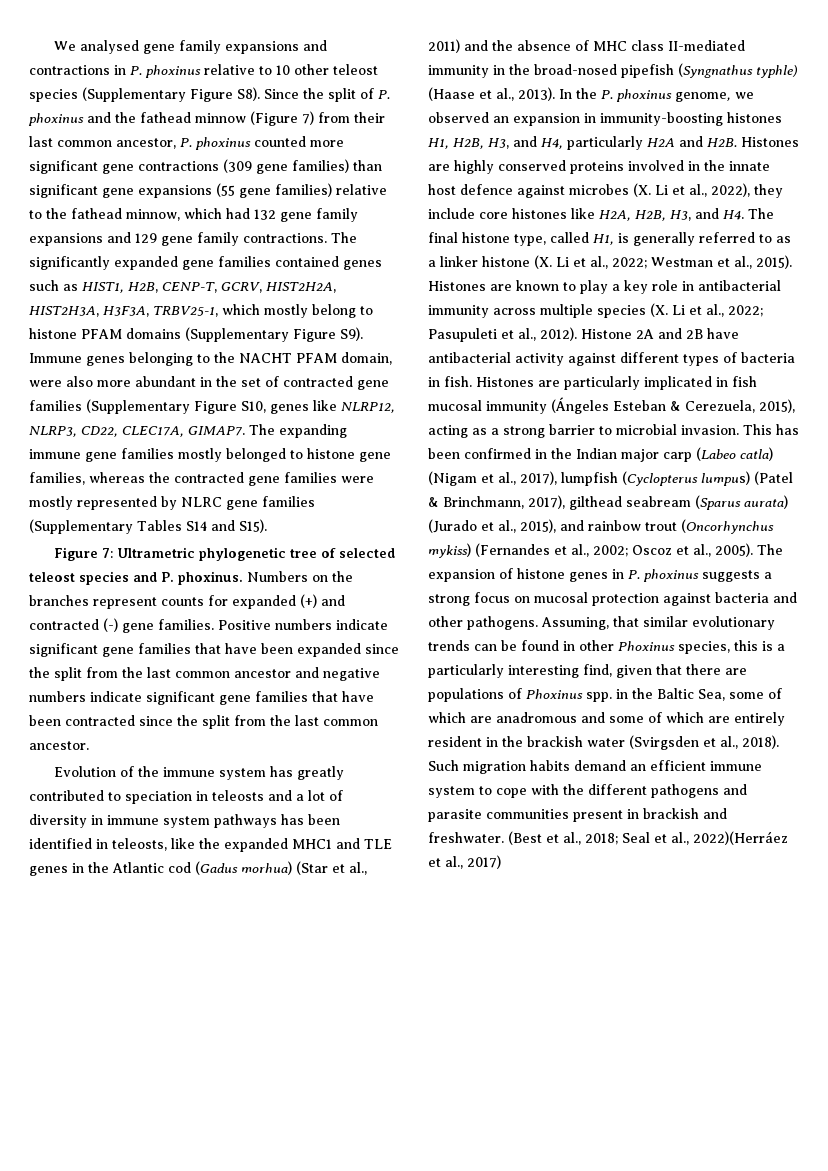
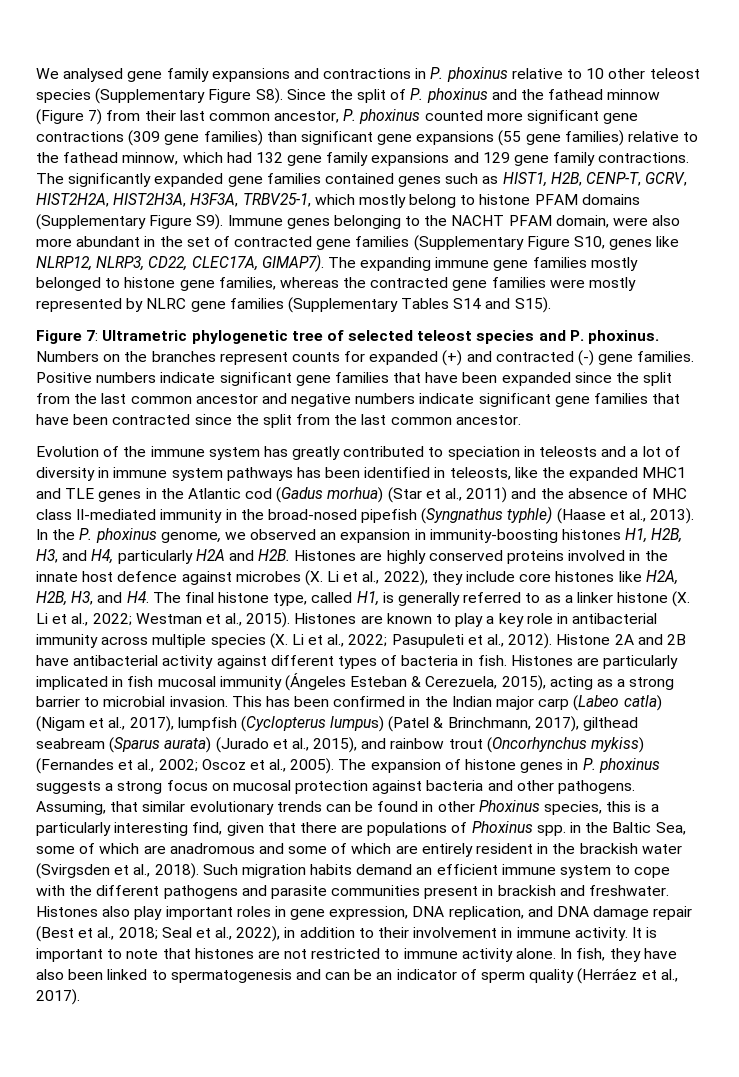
[188,426,245,436] GIMAP7. -> [261,254,324,272] GIMAP7).
(504, 837) none -> [36,906,693,920] Histones also play important roles in gene expression, DNA replication, and DNA damage repair
[693,831,788,845] [428,855,501,869] 2022)(Herráez et al., 2017) -> [236,926,658,942] [36,948,677,962] [36,968,678,984] [36,989,80,1005] 2022), in addition to their involvement in immune activity. It is important to note that histones are not restricted to immune activity alone. In fish, they have also been linked to spermatogenesis and can be an indicator of sperm quality (Herráez et al., 2017).

